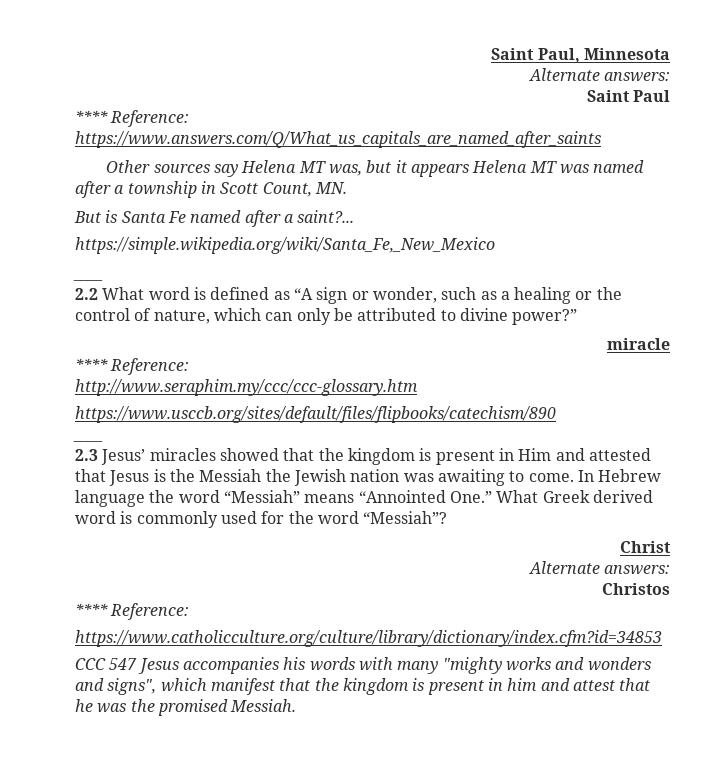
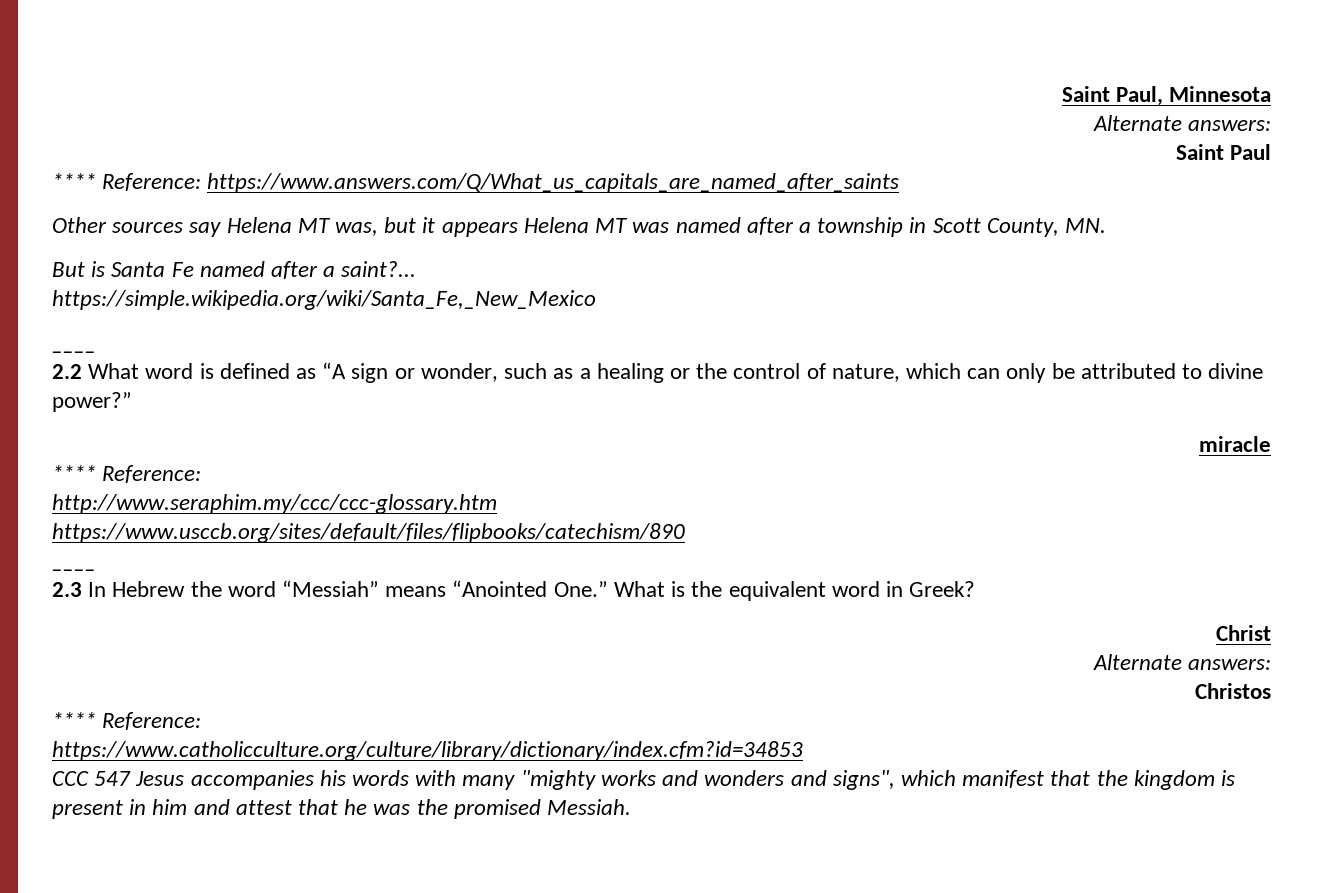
[262,182,312,197] Count, -> [986,218,1059,237] County,
[101,448,651,465] [75,469,574,486] Jesus’ miracles showed that the kingdom is present in Him and attested that Jesus is the Messiah the Jewish nation was awaiting to come. -> (82, 589) none
[75,490,145,507] language -> (186, 589) none
[358,490,446,503] “Annointed -> [452,580,548,597] “Anointed
[542,490,653,503] [75,511,448,528] Greek derived word is commonly used for the word “Messiah”? -> [671,581,976,601] is the equivalent word in Greek?

